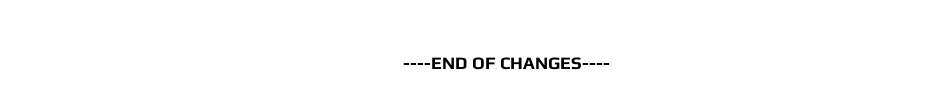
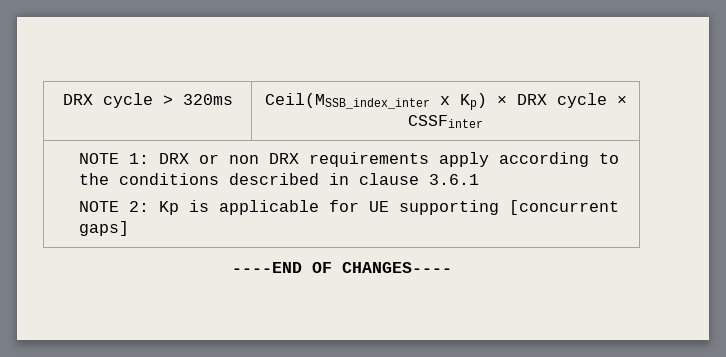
(402, 63) none -> [62,93,233,108] [264,93,627,110] [408,115,483,128] [78,152,619,167] [78,173,479,185] [78,200,619,215] [78,221,129,236] DRX cycle > 320ms | Ceil(MSSB_index_inter x Kp) × DRX cycle × CSSFinter // NOTE 1: DRX or non DRX requirements apply according to the conditions described in clause 3.6.1 // NOTE 2: Kp is applicable for UE supporting [concurrent gaps] //

